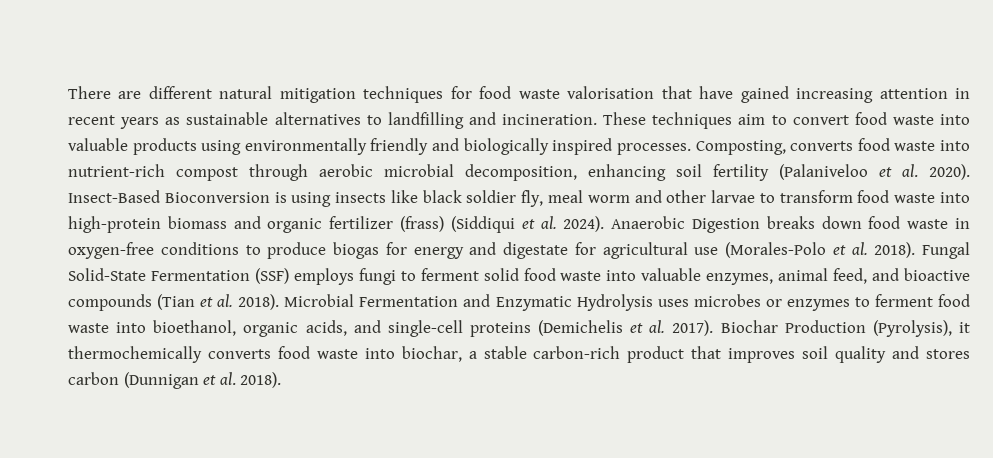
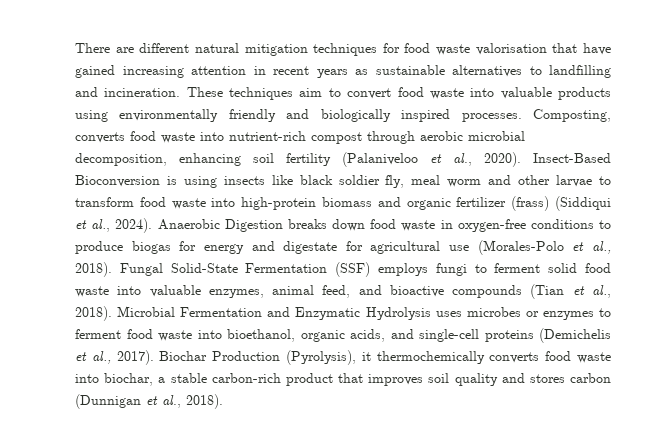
[902,164,918,177] al. -> [453,153,472,166] al.,
[540,216,557,229] al. -> [91,219,111,232] al.,
[851,242,868,255] al. -> [591,241,611,254] al.,
[217,294,234,307] al. -> [591,285,611,298] al.,
[649,320,666,333] al. -> [91,351,111,364] al.,
[219,372,236,385] al. -> [162,395,181,408] al.,

